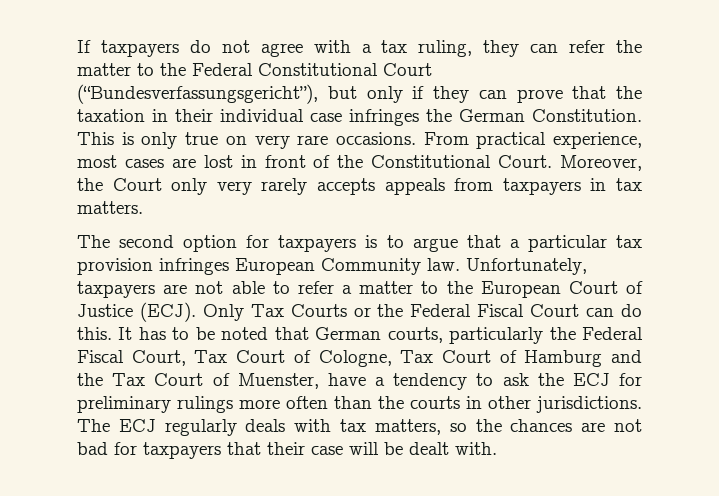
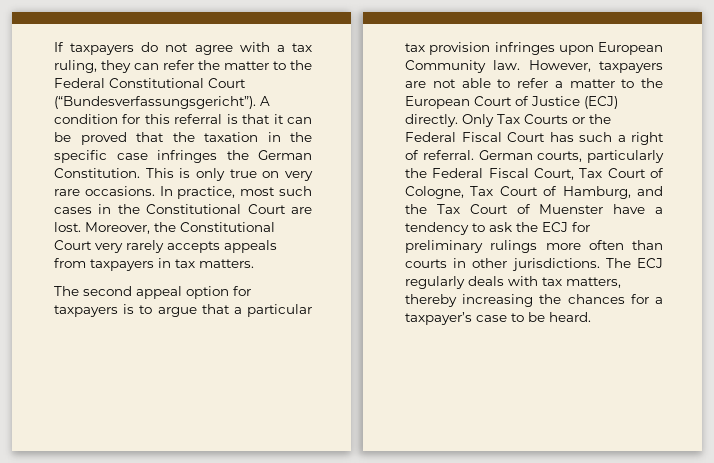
[77,84,563,104] (“Bundesverfassungsgericht”), but only if they can prove -> [54,96,270,109] [54,114,312,124] [54,132,127,145] (“Bundesverfassungsgericht”). A condition for this referral is that it can be proved
[175,109,304,122] their individual -> [290,132,312,142] [54,150,107,163] the specific
[423,132,642,149] [77,155,642,171] [77,178,208,195] From practical experience, most cases are lost in front of the Constitutional Court. Moreover, the Court only -> [159,186,312,199] [54,204,312,214] [54,222,275,234] [54,240,92,250] In practice, most such cases in the Constitutional Court are lost. Moreover, the Constitutional Court
(175, 241) none -> [136,286,182,299] appeal
(229, 266) none -> [558,45,594,55] upon
[466,258,587,275] Unfortunately, -> [528,60,591,72] However,
[139,302,196,322] (ECJ). -> [584,96,618,109] [405,114,458,127] (ECJ) directly.
[586,304,643,317] [77,327,309,340] can do this. It has to be noted that -> [549,132,664,145] [405,150,474,160] has such a right of referral.
[524,350,603,367] Hamburg -> [562,186,631,199] Hamburg,
[237,373,319,389] Muenster, -> [539,204,604,214] Muenster
[378,396,404,409] the -> (663, 245) none
[449,419,642,432] [77,442,497,459] so the chances are not bad for taxpayers that their case will be dealt with. -> [405,294,663,307] [405,312,591,325] thereby increasing the chances for a taxpayer’s case to be heard.

